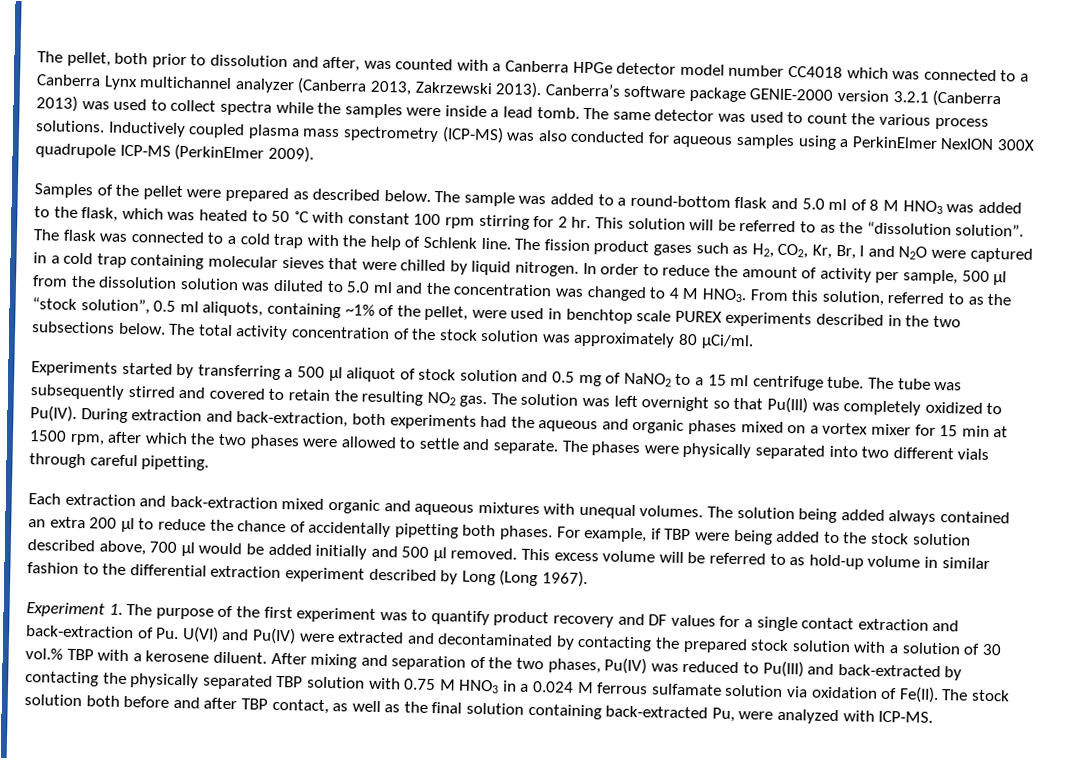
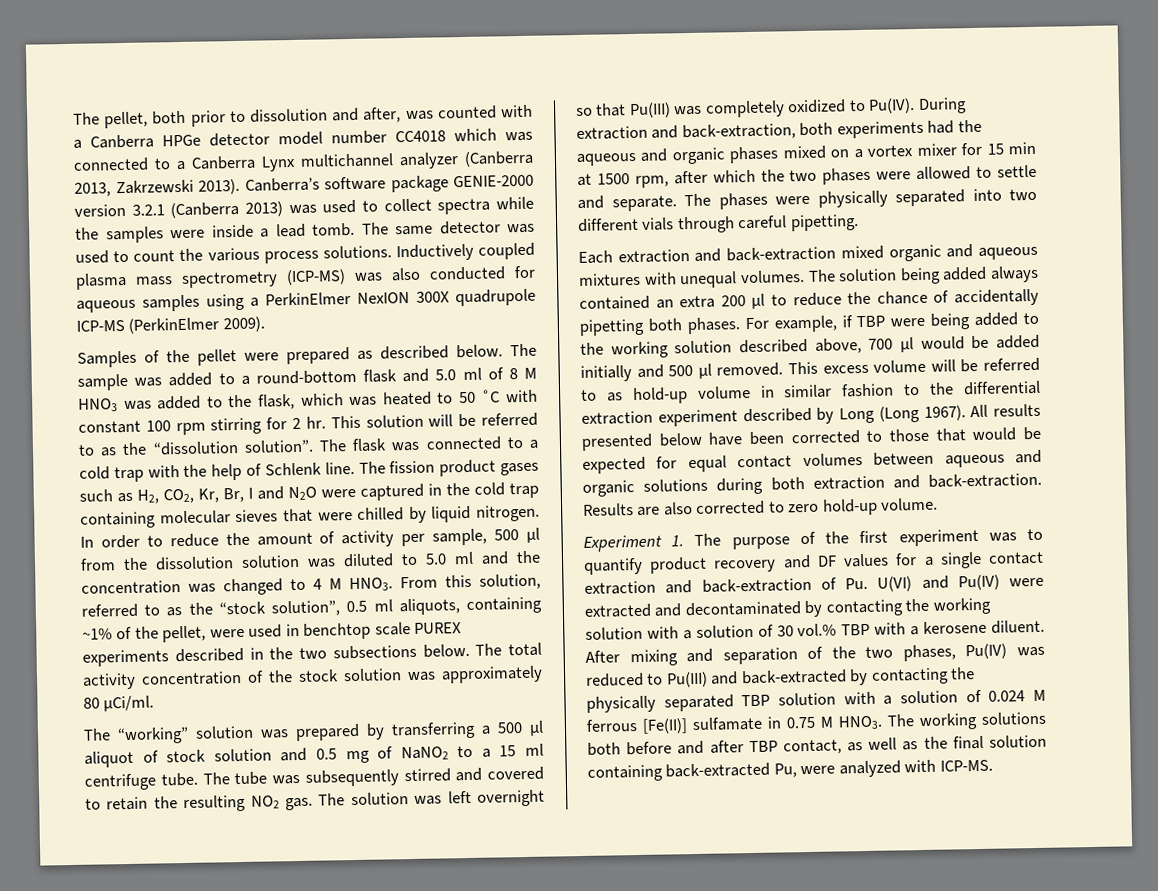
[50,255,60,264] a -> [446,482,470,496] the
[31,361,173,377] Experiments started -> [83,723,360,745] The “working” solution was prepared
[870,532,909,545] stock -> [610,341,669,359] working
(588, 579) none -> [970,403,1041,418] [581,426,1041,451] [582,449,1042,474] [582,472,1042,497] [583,497,939,516] All results presented below have been corrected to those that would be expected for equal contact volumes between aqueous and organic solutions during both extraction and back-extraction. Results are also corrected to zero hold-up volume.
[682,637,790,654] prepared stock -> [932,597,992,615] working
[404,678,1010,704] [24,694,82,707] 0.75 M HNO3 in a 0.024 M ferrous sulfamate solution via oxidation of Fe(II). The stock solution -> [883,689,1046,705] [586,711,1046,734] a solution of 0.024 M ferrous [Fe(II)] sulfamate in 0.75 M HNO3. The working solutions

